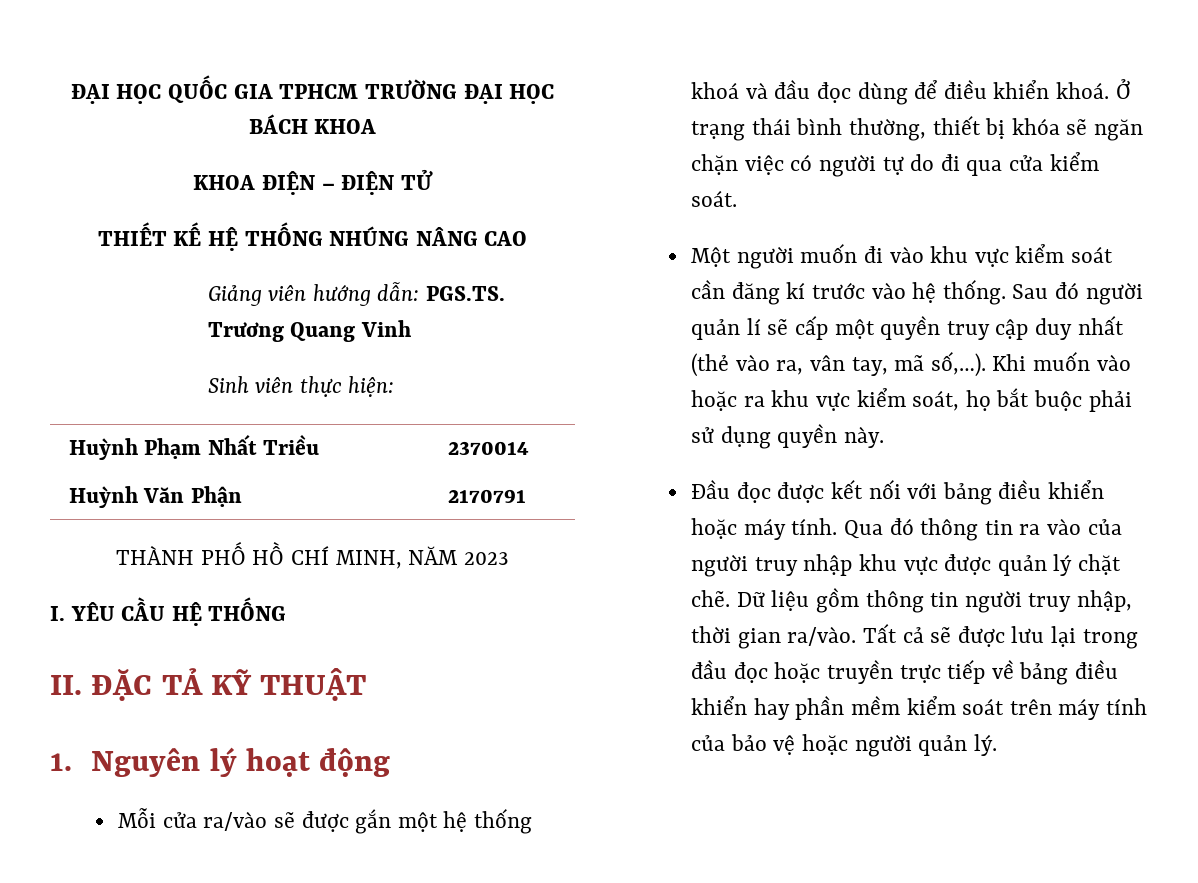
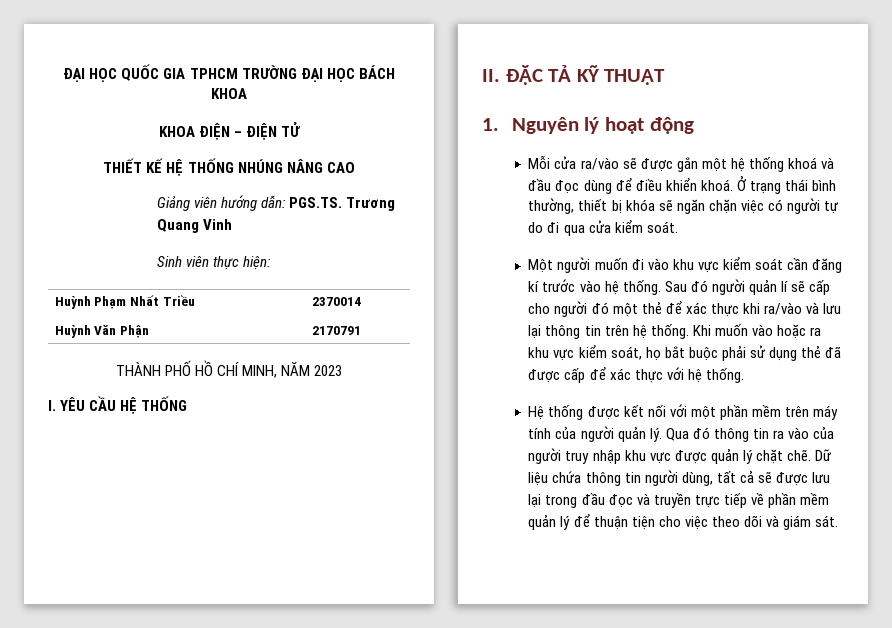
[834,316,1124,340] [691,352,986,377] một quyền truy cập duy nhất (thẻ vào ra, vân tay, mã số,…). -> [528,301,841,317] [528,323,689,339] cho người đó một thẻ để xác thực khi ra/vào và lưu lại thông tin trên hệ thống.
[777,424,884,448] [691,480,1105,505] [691,518,838,540] quyền này. // Đầu đọc được kết nối với bảng điều khiển hoặc máy tính. -> [800,346,841,358] [528,367,744,383] [528,404,838,420] [528,426,662,442] thẻ đã được cấp để xác thực với hệ thống. // Hệ thống được kết nối với một phần mềm trên máy tính của người quản lý.
[815,588,859,613] gồm -> [552,471,582,483] chứa
[1028,590,1133,612] [691,624,897,649] truy nhập, thời gian ra/vào. Tất -> [681,470,736,486] dùng, tất
[774,662,821,683] hoặc -> [636,493,650,505] và
[1019,660,1119,685] [691,696,1148,720] [691,734,997,757] bảng điều khiển hay phần mềm kiểm soát trên máy tính của bảo vệ hoặc người quản lý. -> [767,492,829,508] [528,514,838,530] phần mềm quản lý để thuận tiện cho việc theo dõi và giám sát.

